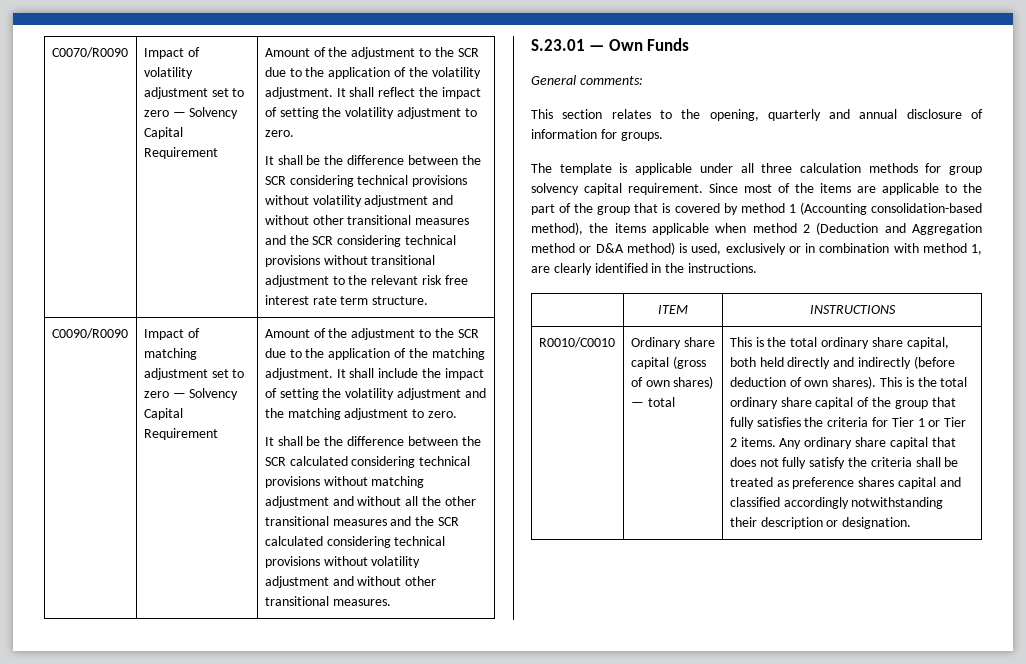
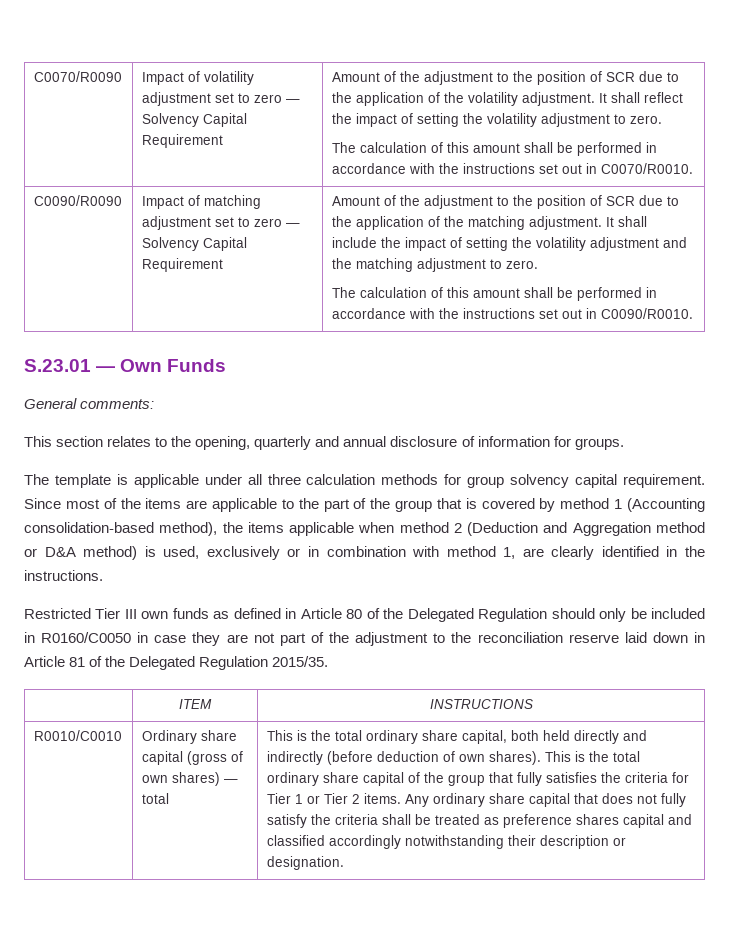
(454, 52) none -> [536,71,602,85] position of
[264,155,481,165] [264,175,468,187] [264,195,454,207] [264,215,470,225] [264,235,456,247] [264,255,436,267] [264,275,468,287] [264,295,429,305] It shall be the difference between the SCR considering technical provisions without volatility adjustment and without other transitional measures and the SCR considering technical provisions without transitional adjustment to the relevant risk free interest rate term structure. -> [331,142,657,156] [331,163,693,174] The calculation of this amount shall be performed in accordance with the instructions set out in C0070/R0010.
(454, 333) none -> [536,195,602,209] position of
[264,436,481,446] [264,456,471,468] [264,476,425,488] [264,496,476,508] [264,516,459,526] [264,536,446,548] [264,556,421,568] [264,576,437,588] [264,596,391,606] It shall be the difference between the SCR calculated considering technical provisions without matching adjustment and without all the other transitional measures and the SCR calculated considering technical provisions without volatility adjustment and without other transitional measures. -> [331,287,657,301] [331,308,693,319] The calculation of this amount shall be performed in accordance with the instructions set out in C0090/R0010.
(757, 268) none -> [24,608,706,622] [24,632,706,646] [24,656,329,670] // Restricted Tier III own funds as defined in Article 80 of the Delegated Regulation should only be included in R0160/C0050 in case they are not part of the adjustment to the reconciliation reserve laid down in Article 81 of the Delegated Regulation 2015/35.

